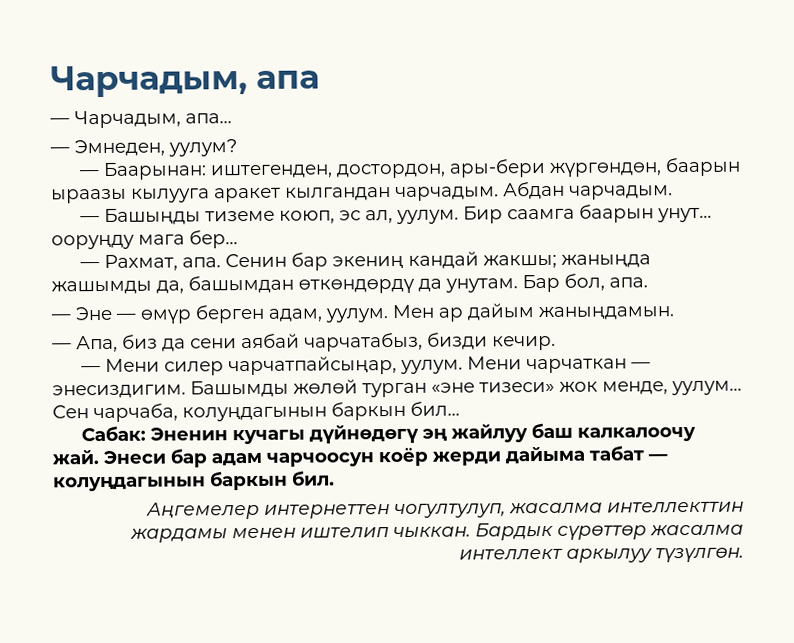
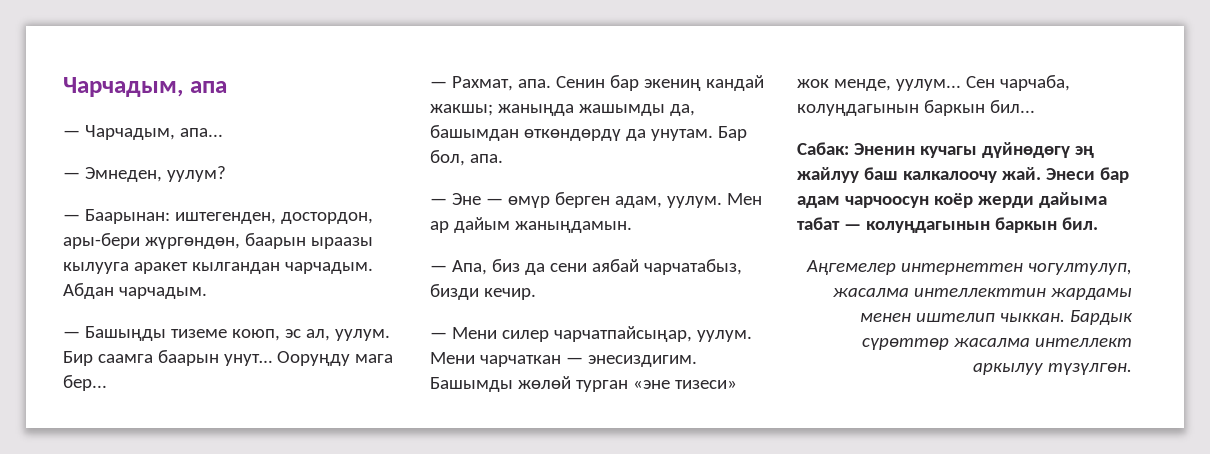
[51,234,135,250] ооруңду -> [276,351,350,366] Ооруңду

